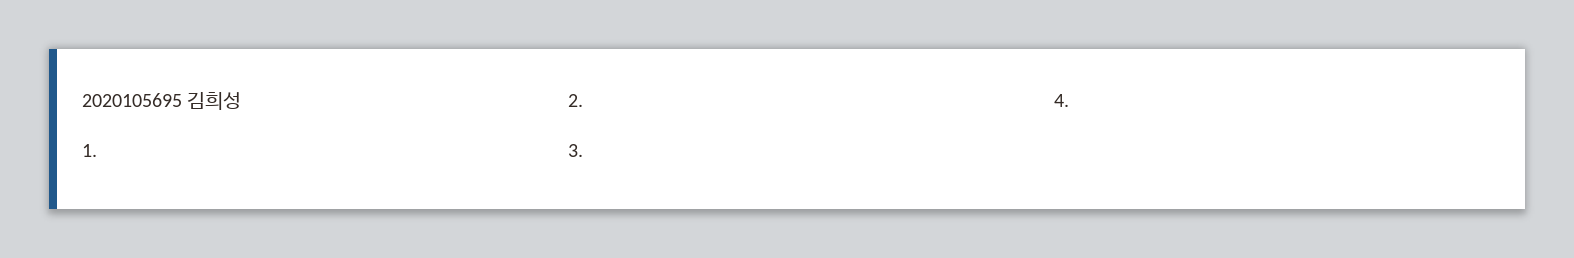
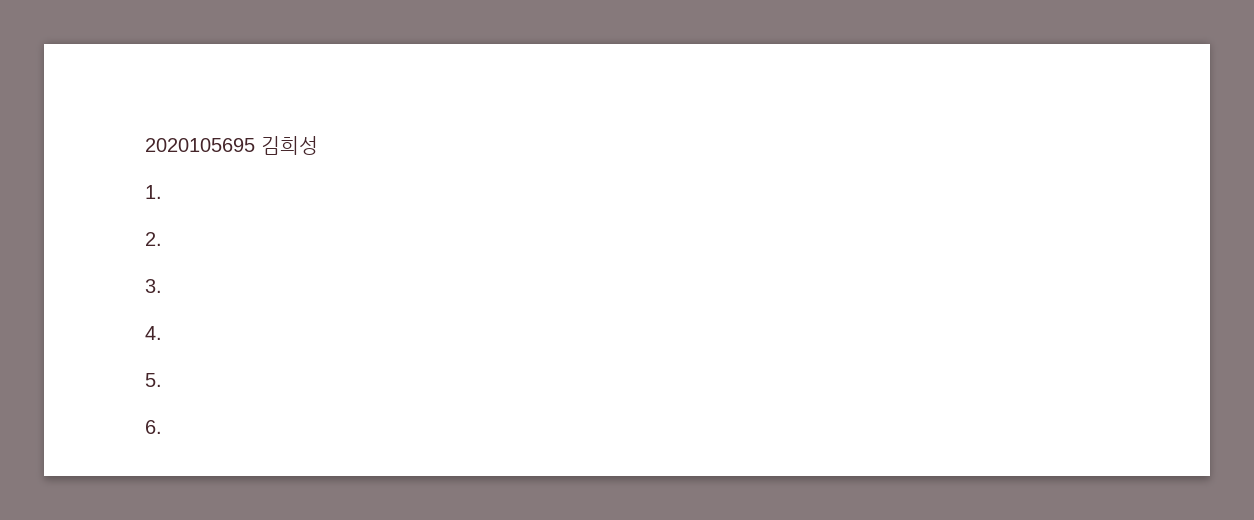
(1069, 100) none -> [145,373,162,387] [145,420,162,434] // 5. // 6.

